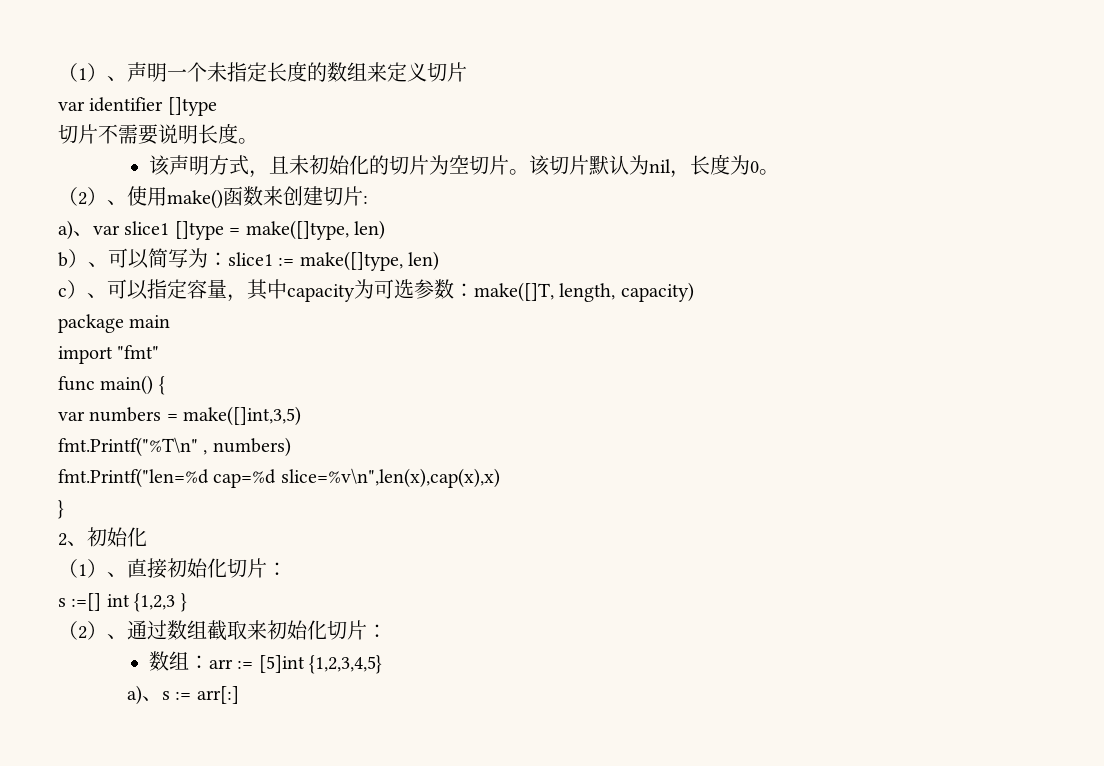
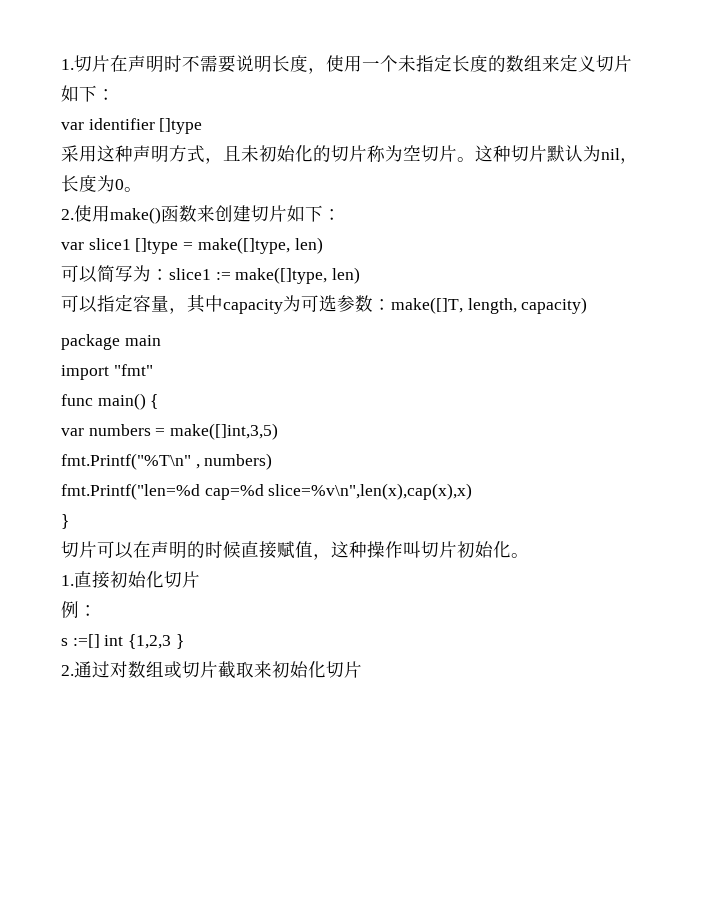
[58,62,167,82] （1）、声明 -> [61,55,362,74] 1.切片在声明时不需要说明长度，使用
(467, 72) none -> [61,85,115,102] 如下：
[58,123,258,145] [148,155,170,176] 切片不需要说明长度。 // 该 -> [61,145,133,162] 采用这种
(429, 165) none -> [367,145,385,162] 称
[528,155,550,176] 该 -> [475,145,511,162] 这种
[58,187,127,206] （2）、 -> [61,209,74,220] 2.
[363,195,368,204] [58,220,93,240] : // a)、 -> [287,205,341,222] 如下： //
[58,249,108,268] b）、 -> (323, 245) none
[58,280,107,299] c）、 -> (361, 275) none
[58,527,147,547] [58,559,127,578] 2、初始化 // （1）、 -> [61,541,529,560] [61,575,74,586] 切片可以在声明的时候直接赋值，这种操作叫切片初始化。 // 1.
(267, 568) none -> [61,601,79,618] // 例
[58,620,387,641] [148,651,382,674] [126,685,239,705] （2）、通过数组截取来初始化切片： // 数组：arr := [5]int {1,2,3,4,5} // a)、s := arr[:] -> [61,661,362,679] 2.通过对数组或切片截取来初始化切片

